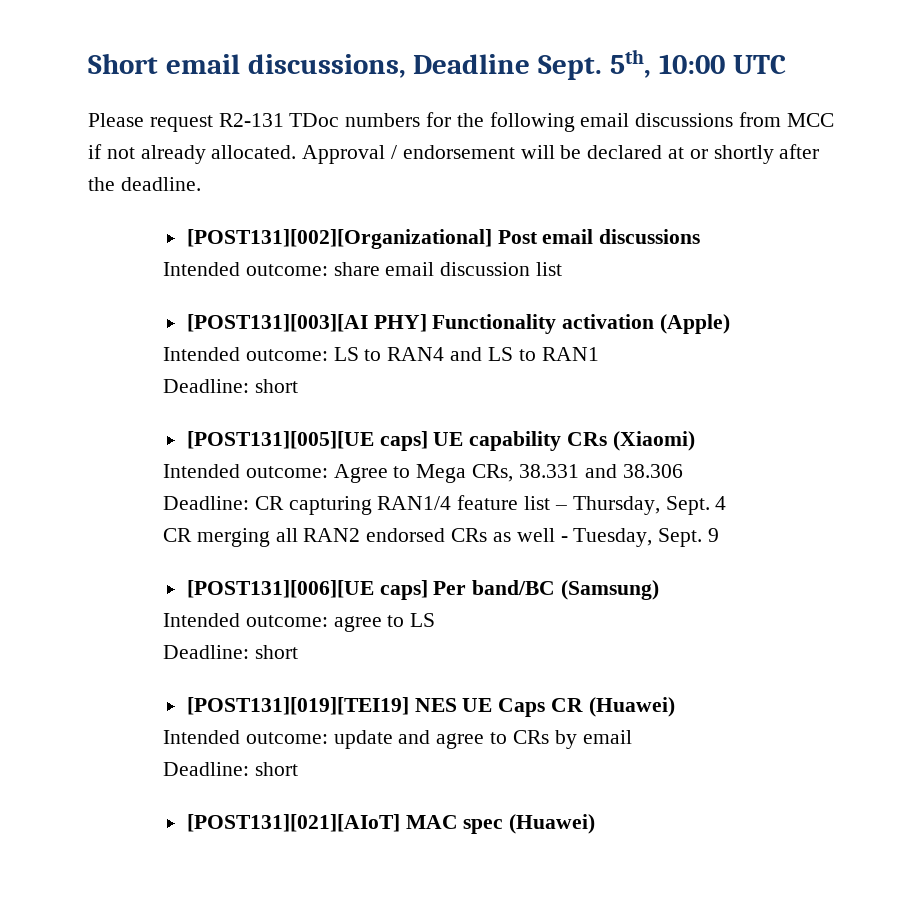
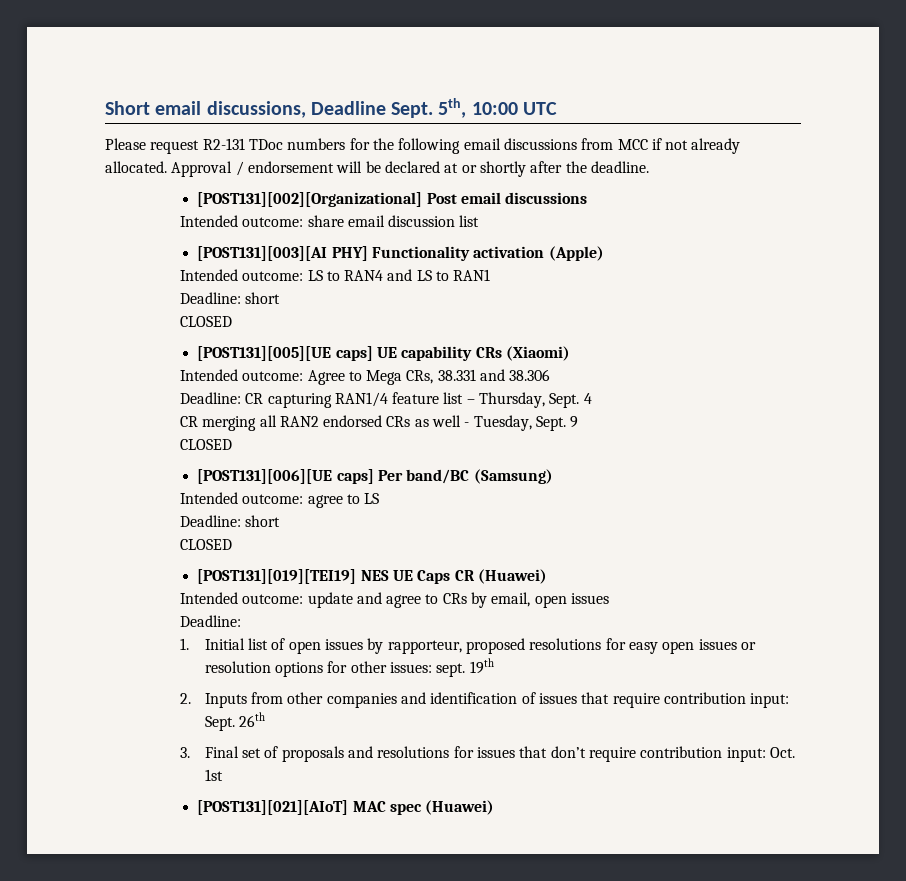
(298, 386) none -> [179,316,232,327] // CLOSED
(719, 535) none -> [179,439,232,450] // CLOSED
(298, 652) none -> [179,539,232,550] // CLOSED
[582,730,632,744] [163,762,298,776] email // Deadline: short -> [491,592,610,608] [179,615,241,627] [179,638,757,654] [204,658,494,677] [179,692,790,708] [204,712,266,731] [179,746,796,762] [204,769,223,781] email, open issues // Deadline: // 1. Initial list of open issues by rapporteur, proposed resolutions for easy open issues or resolution options for other issues: sept. 19th // 2. Inputs from other companies and identification of issues that require contribution input: Sept. 26th // 3. Final set of proposals and resolutions for issues that don’t require contribution input: Oct. 1st

